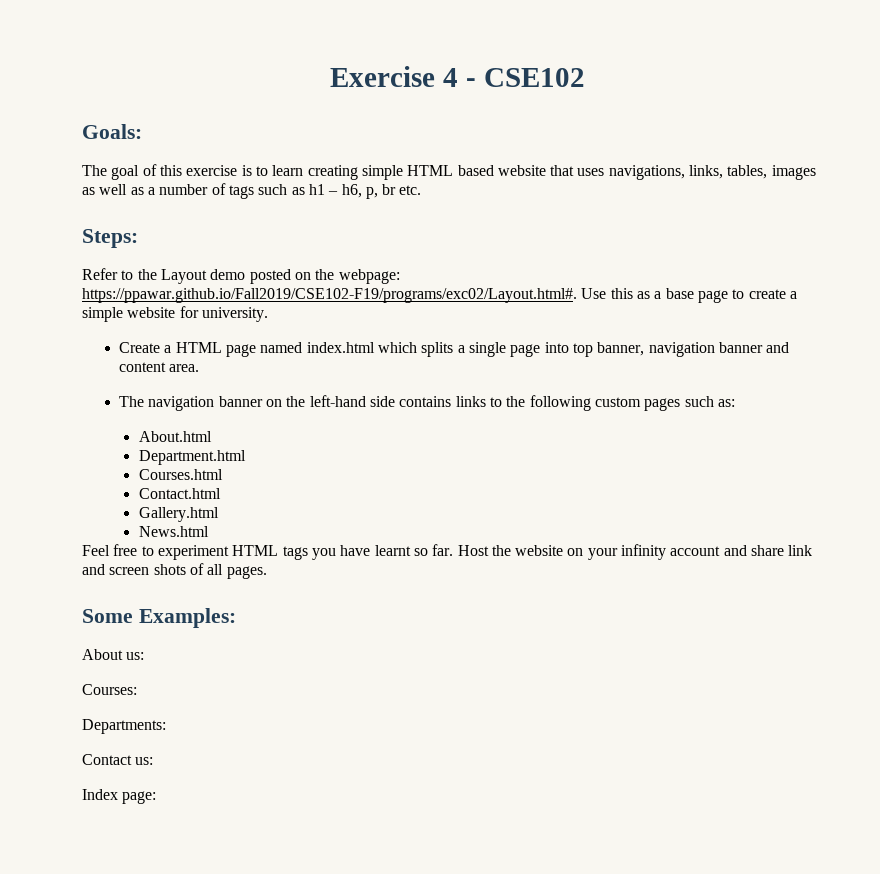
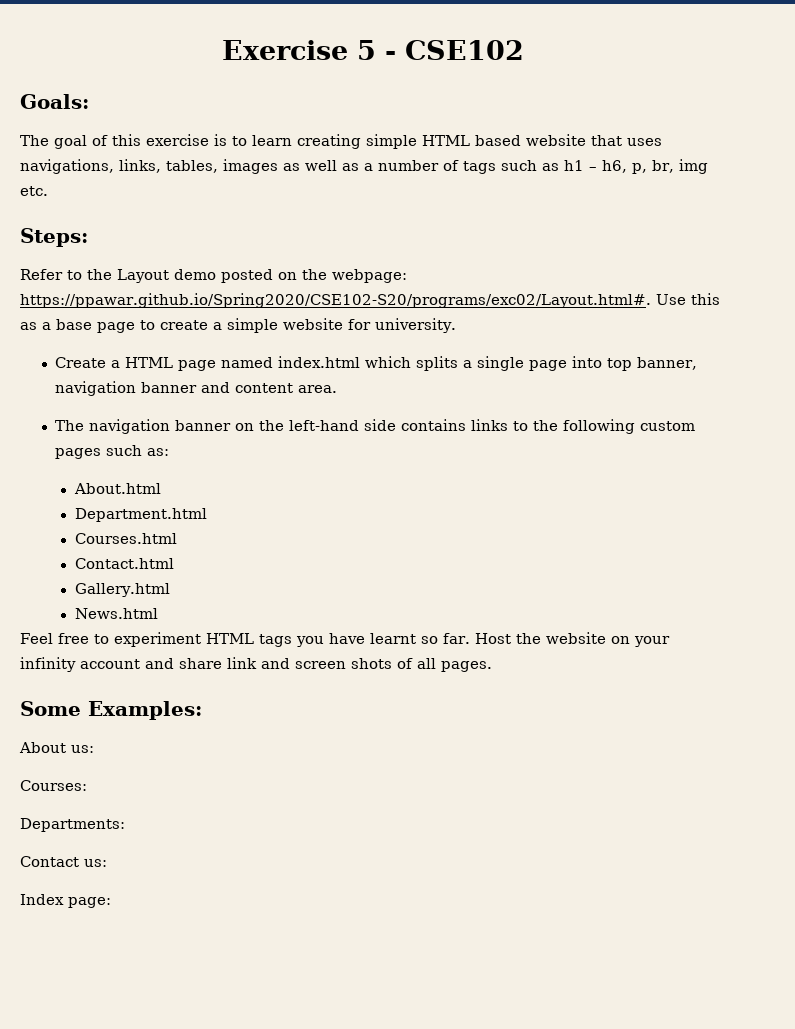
[443,68,459,87] 4 -> [356,40,376,60] 5
[382,184,397,195] br -> [652,159,708,174] br, img
[82,288,577,303] https://ppawar.github.io/Fall2019/CSE102-F19/programs/exc02/Layout.html#. -> [20,293,651,308] https://ppawar.github.io/Spring2020/CSE102-S20/programs/exc02/Layout.html#.

